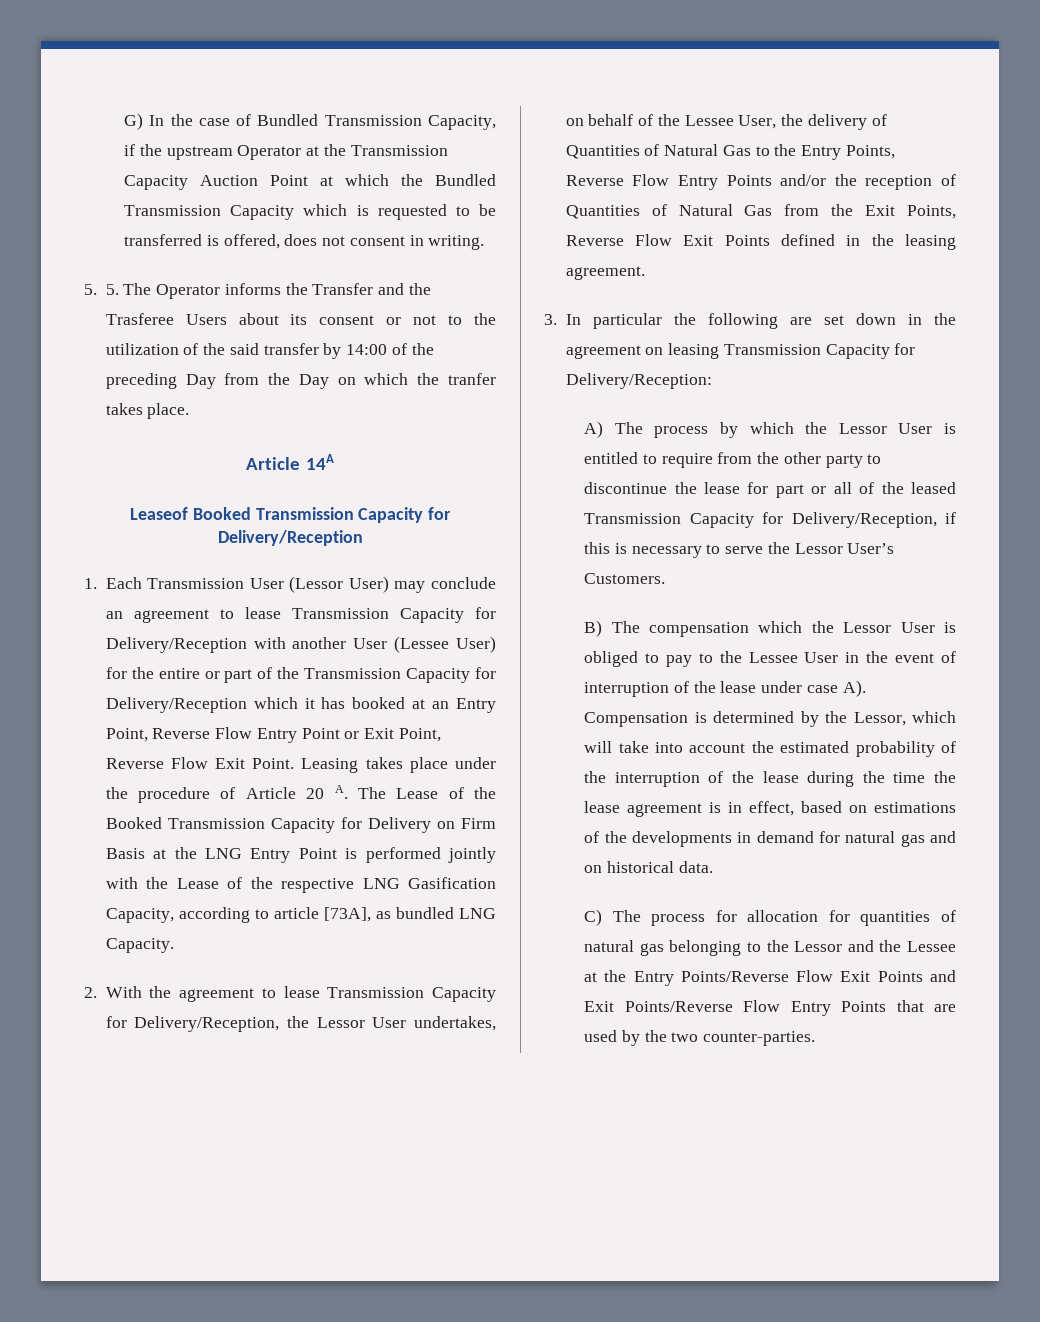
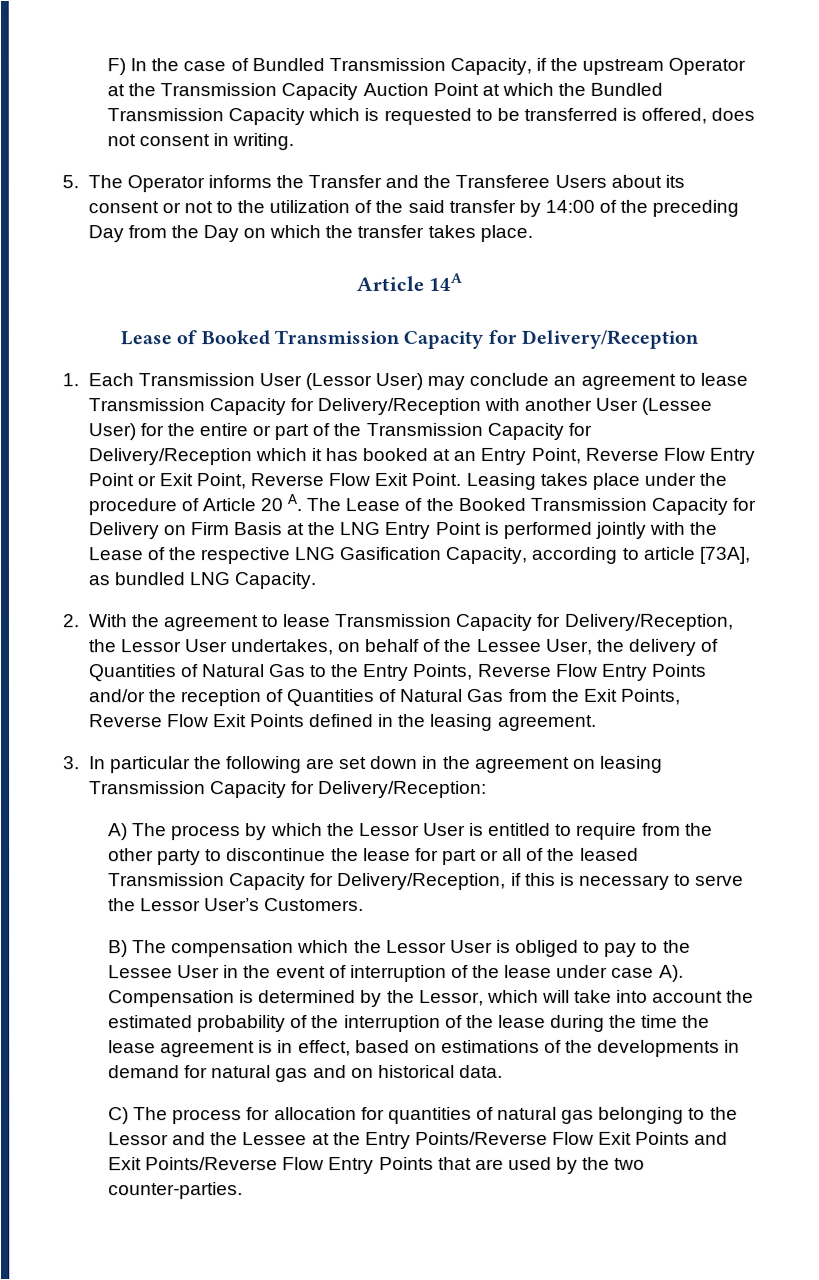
[124,113,144,130] G) -> [107,58,127,76] F)
[105,284,119,295] 5. -> (79, 182) none
[105,313,174,325] Trasferee -> [455,174,551,188] Transferee
[448,373,496,385] tranfer -> [357,224,425,239] transfer
[130,507,189,520] Leaseof -> [119,330,198,346] Lease of

